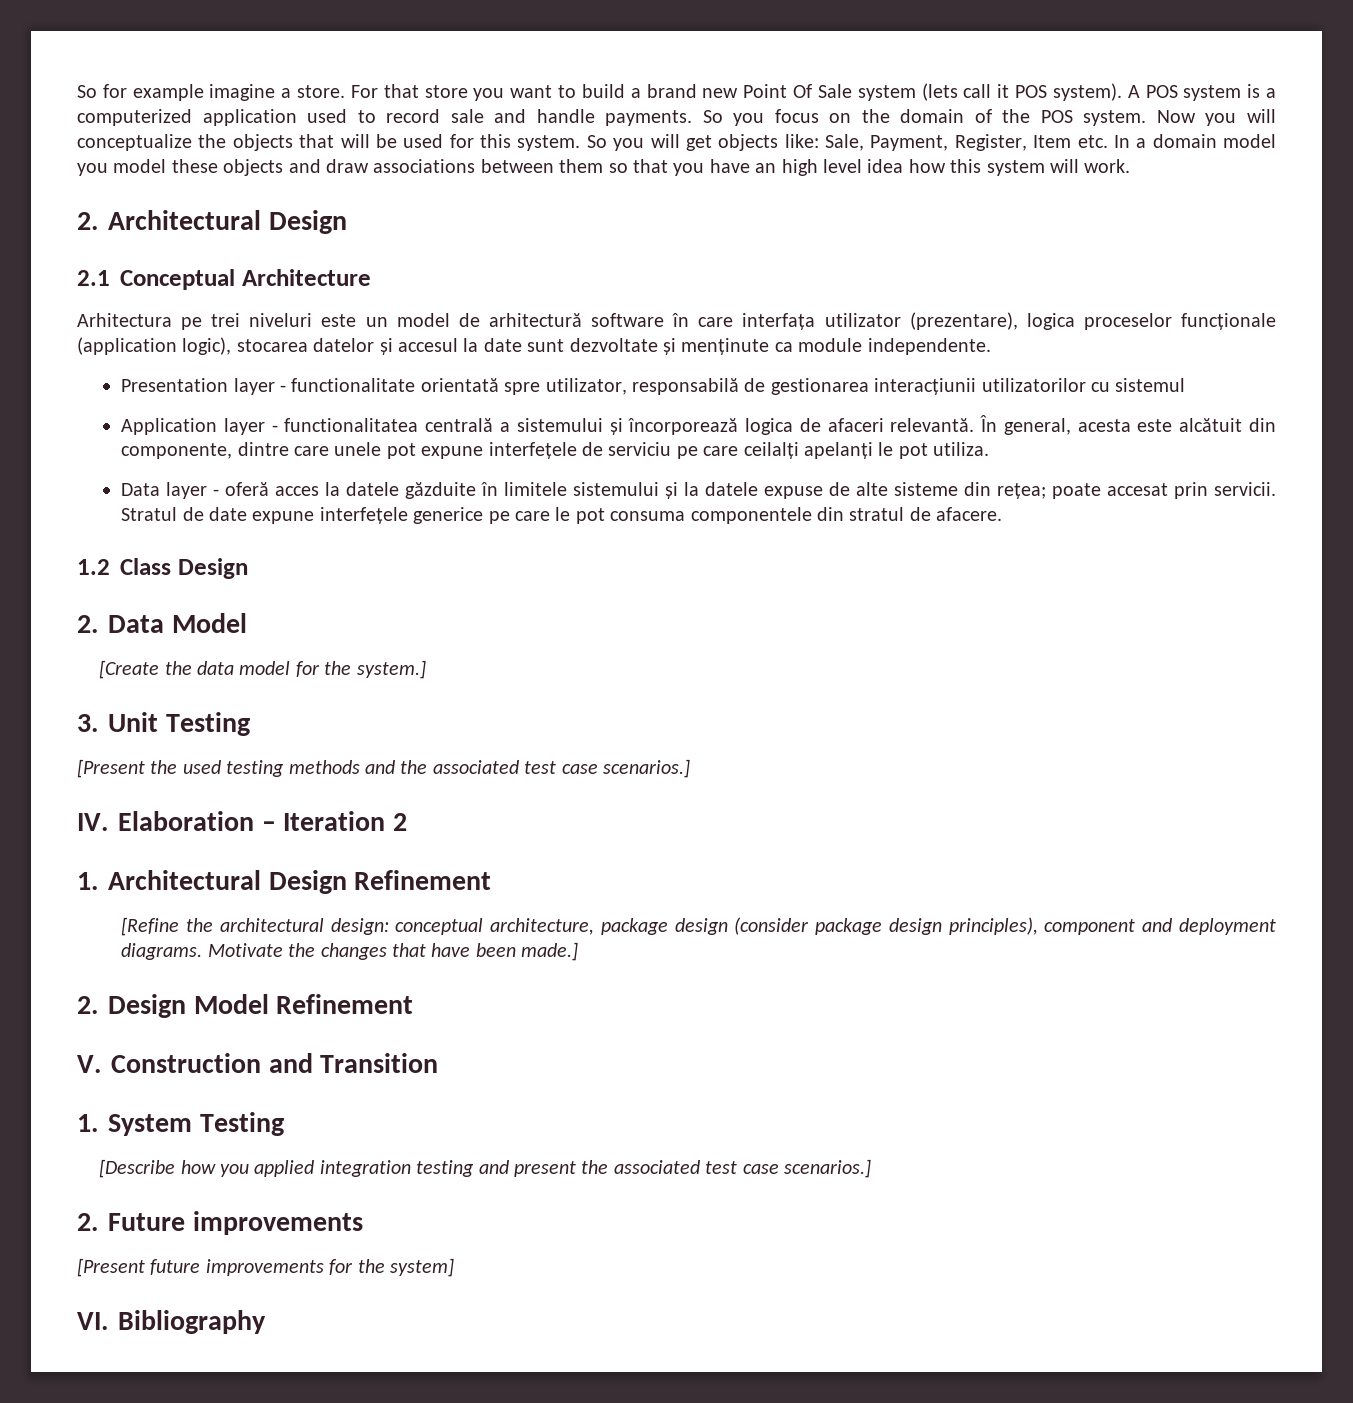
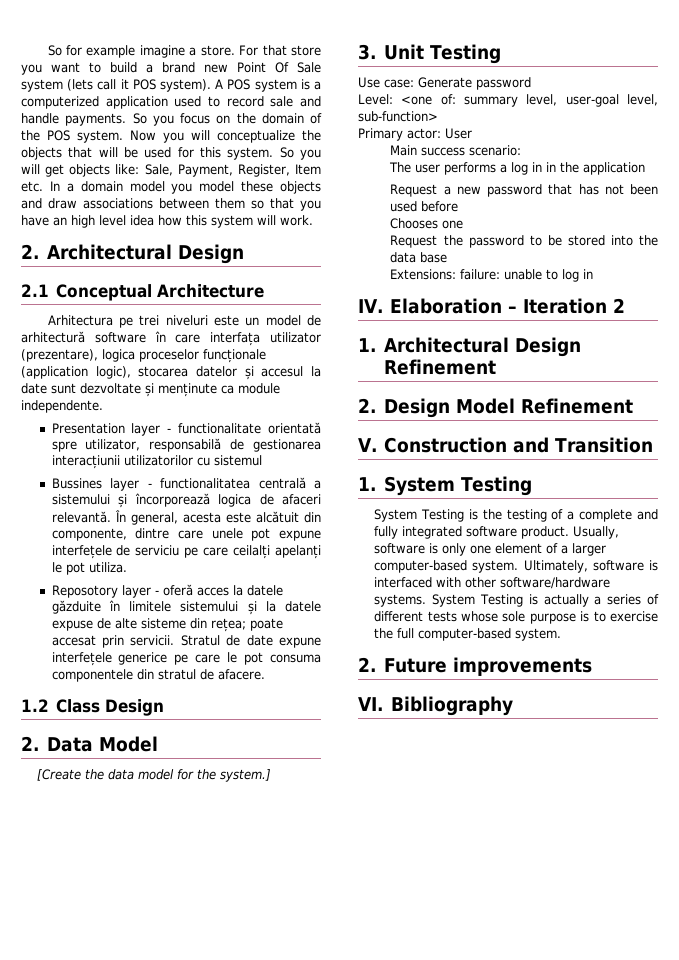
[121,418,218,435] Application -> [51,478,102,489] Bussines
[121,483,161,496] Data -> [51,585,118,598] Reposotory
[77,759,690,778] [Present the used testing methods and the associated test case scenarios.] -> [358,77,531,90] [358,94,658,107] [358,111,438,122] [358,128,472,141] [390,145,522,156] [389,162,646,175] [390,184,658,197] [390,201,459,212] [390,218,464,229] [390,235,658,248] [390,252,448,263] [390,269,594,282] Use case: Generate password // Level: <one of: summary level, user-goal level, sub-function> // Primary actor: User // Main success scenario: // The user performs a log in in the application // Request a new password that has not been used before // Chooses one // Request the password to be stored into the data base // Extensions: failure: unable to log in
[121,917,1276,936] [121,942,579,961] // [Refine the architectural design: conceptual architecture, package design (consider package design principles), component and deployment diagrams. Motivate the changes that have been made.] -> (496, 367) none
[99,1159,871,1178] [77,1211,363,1235] [77,1258,454,1277] [Describe how you applied integration testing and present the associated test case scenarios.] // 2. Future improvements // [Present future improvements for the system] -> [374,509,658,522] [374,526,620,539] [374,543,607,556] [374,560,658,573] [374,577,611,589] [374,594,659,607] [374,611,658,624] [374,628,562,641] [358,657,593,676] System Testing is the testing of a complete and fully integrated software product. Usually, software is only one element of a larger computer-based system. Ultimately, software is interfaced with other software/hardware systems. System Testing is actually a series of different tests whose sole purpose is to exercise the full computer-based system. // 2. Future improvements

